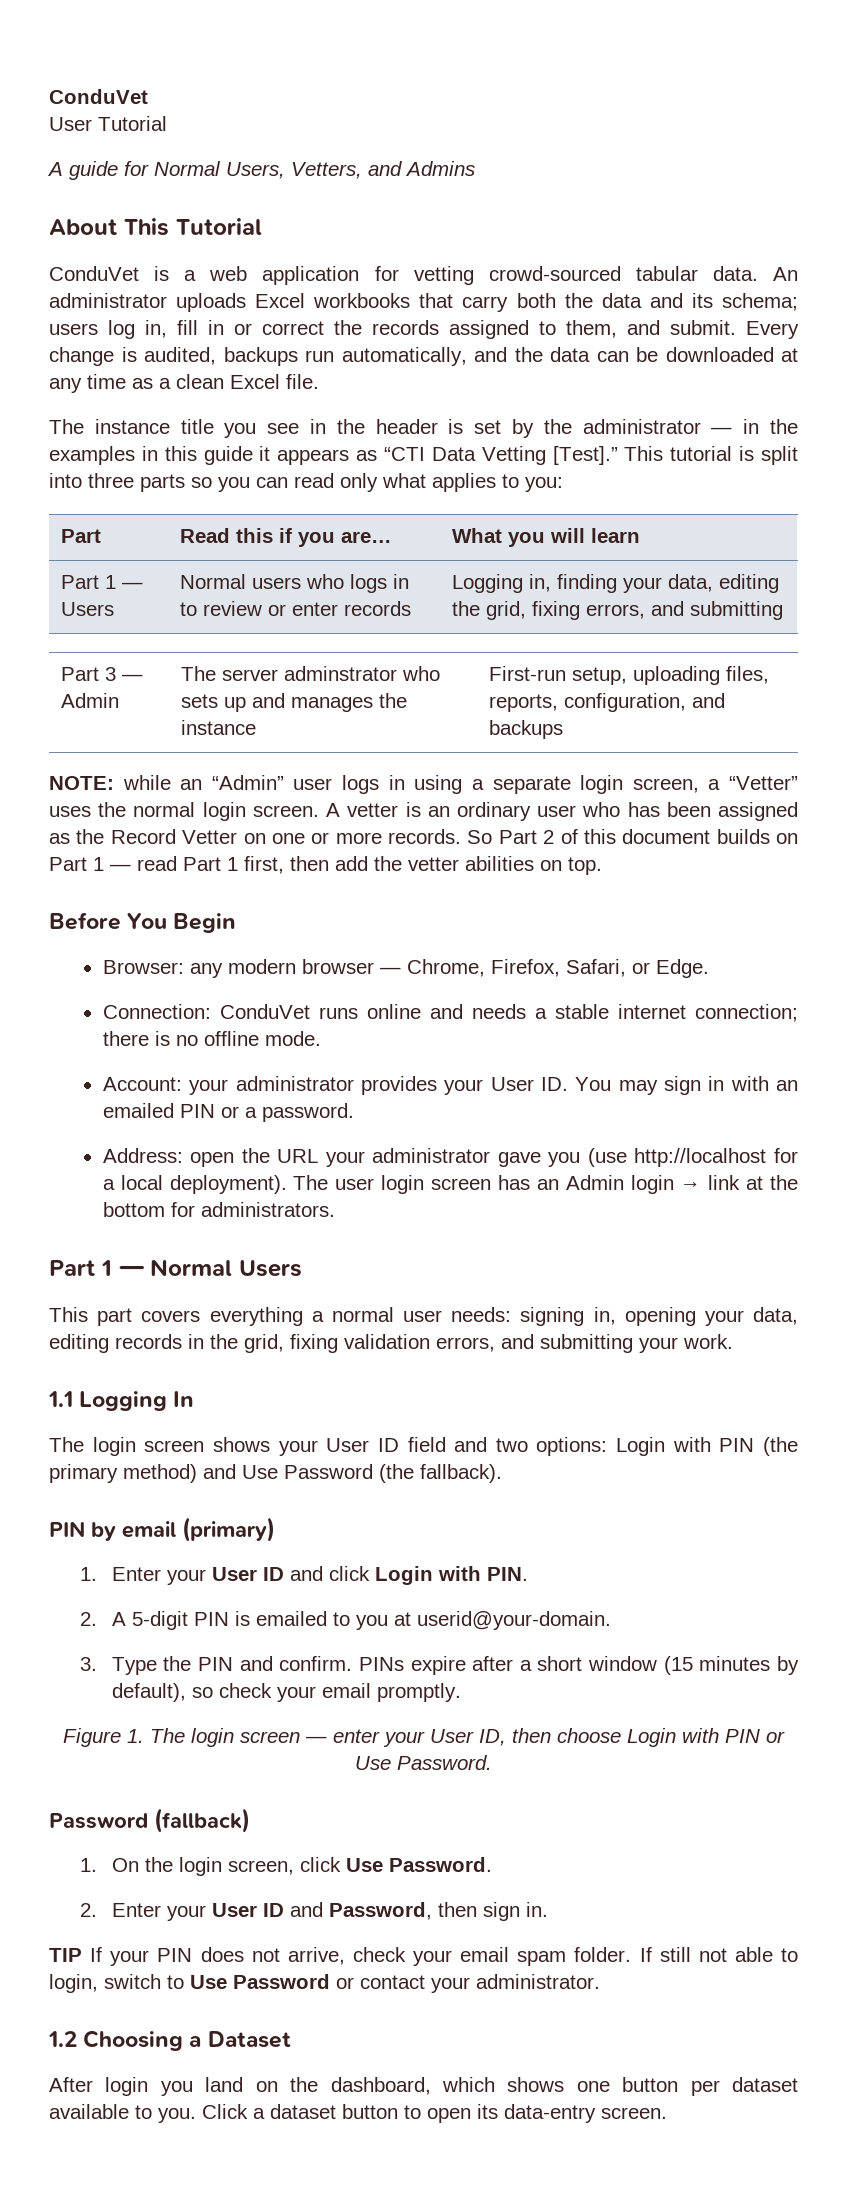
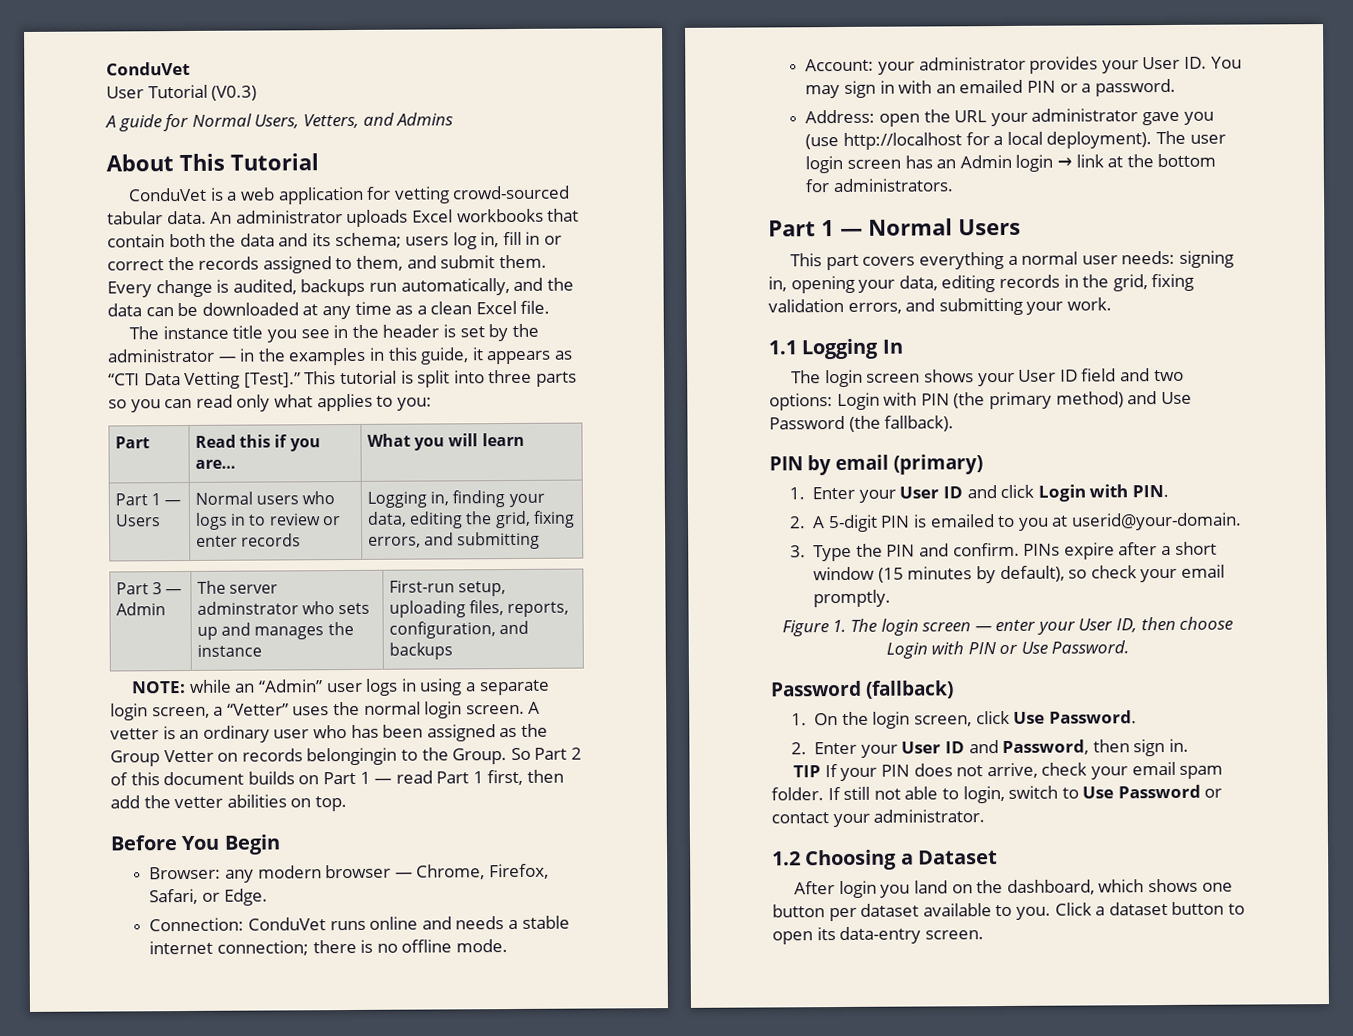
(167, 123) none -> [211,85,258,101] (V0.3)
[462,296,509,312] carry -> [107,234,165,248] contain
[670,320,736,335] submit. -> [440,254,547,269] submit them.
[203,446,253,465] guide -> [420,347,470,365] guide,
[110,829,176,844] Record -> [110,750,160,767] Group
[271,829,461,844] one or more records. -> [241,747,508,766] records belongingin to the Group.

